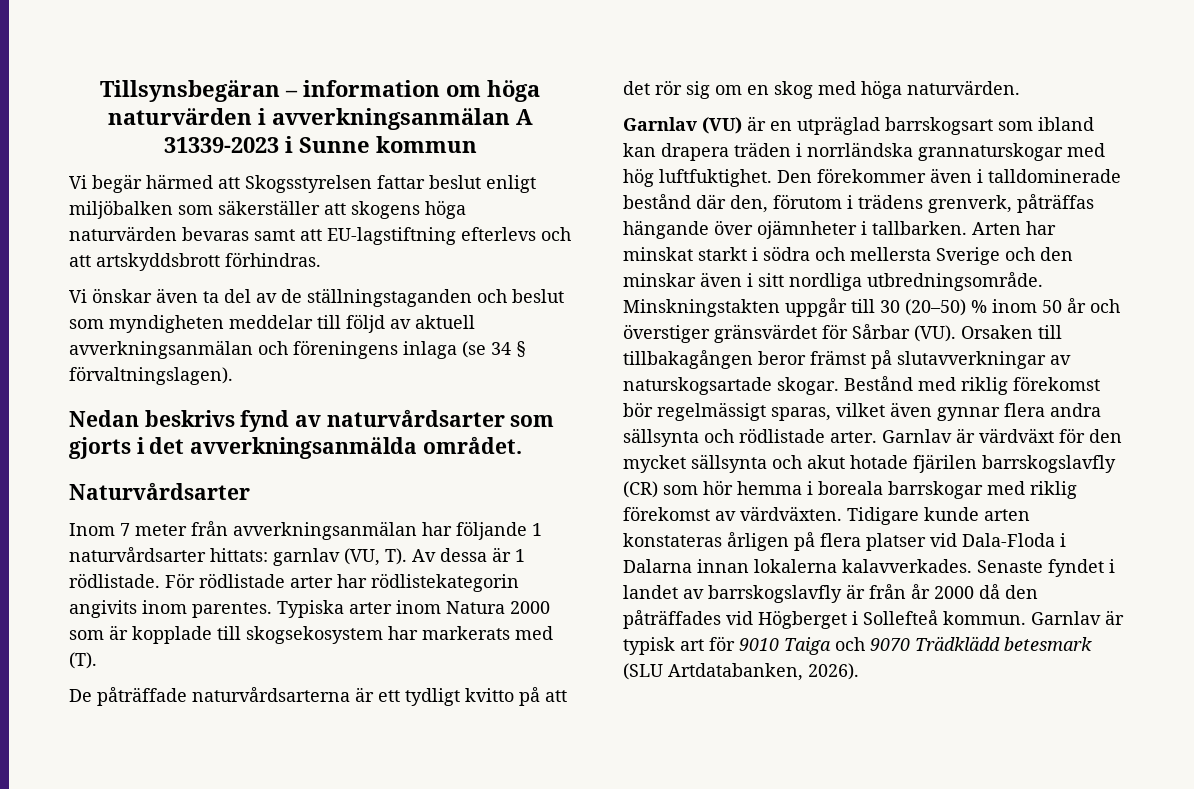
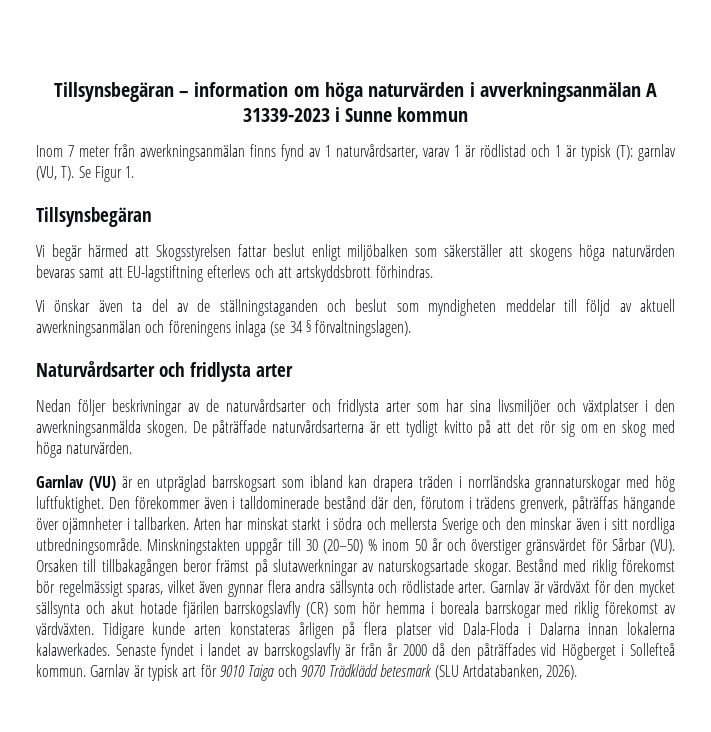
(477, 144) none -> [36,144,676,161] [36,166,135,182] [36,207,152,227] // Inom 7 meter från avverkningsanmälan finns fynd av 1 naturvårdsarter, varav 1 är rödlistad och 1 är typisk (T): garnlav (VU, T). Se Figur 1. // Tillsynsbegäran
[69,409,555,432] [69,436,522,459] [69,482,250,500] [69,521,542,540] [69,547,525,566] [69,573,519,592] [69,600,550,618] [69,625,553,644] [69,652,97,669] Nedan beskrivs fynd av naturvårdsarter som gjorts i det avverkningsanmälda området. // Naturvårdsarter // Inom 7 meter från avverkningsanmälan har följande 1 naturvårdsarter hittats: garnlav (VU, T). Av dessa är 1 rödlistade. För rödlistade arter har rödlistekategorin angivits inom parentes. Typiska arter inom Natura 2000 som är kopplade till skogsekosystem har markerats med (T). // -> [36,361,293,382] [36,399,675,416] [36,420,187,437] Naturvårdsarter och fridlysta arter // Nedan följer beskrivningar av de naturvårdsarter och fridlysta arter som har sina livsmiljöer och växtplatser i den avverkningsanmälda skogen.

